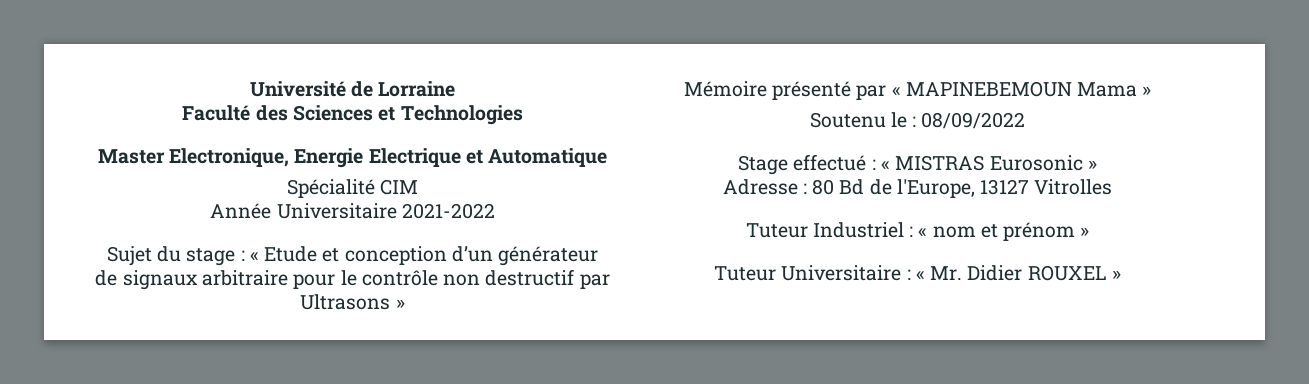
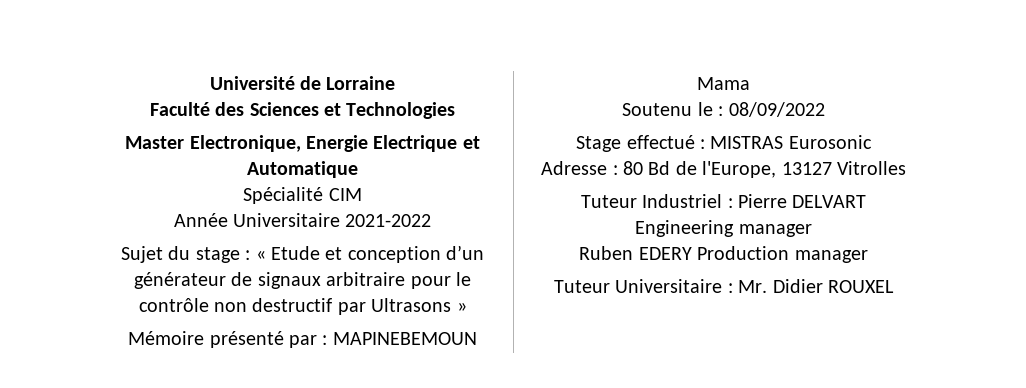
[891,87,901,96] « -> [322,335,328,345] :
[1142,86,1152,96] » -> (750, 83) none
[881,161,890,170] « -> (705, 144) none
[1087,160,1097,170] » -> (872, 142) none
[918,222,1090,241] « nom et prénom » -> [737,194,867,208] [635,220,812,237] [579,246,868,263] Pierre DELVART Engineering manager // Ruben EDERY Production manager
[915,271,925,280] « -> (733, 288) none
[1111,270,1121,280] » -> (894, 286) none

